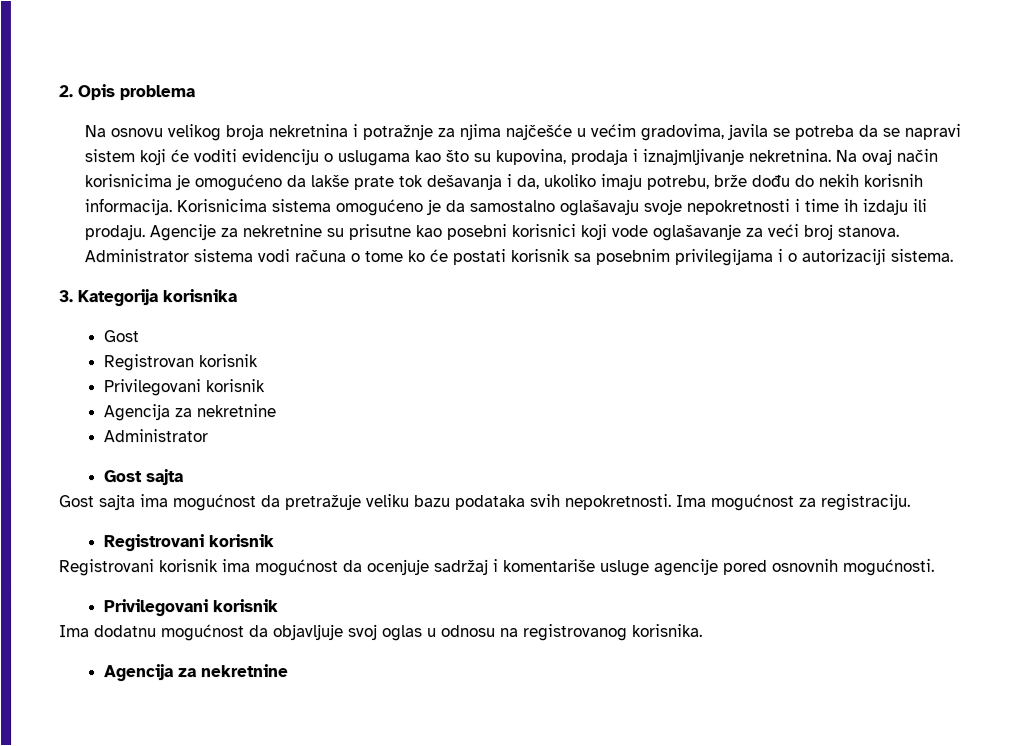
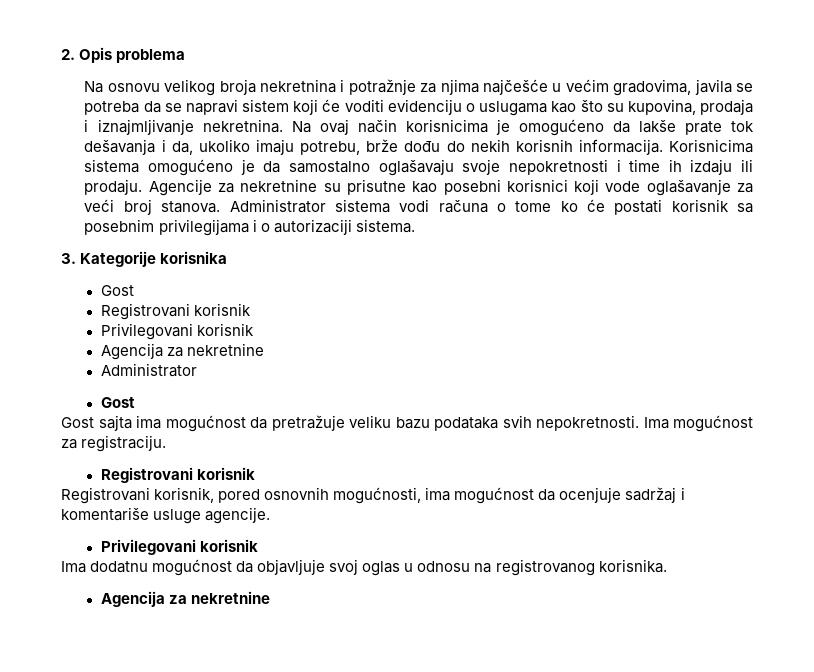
[77,289,158,307] Kategorija -> [80,251,157,267] Kategorije
[103,354,195,372] Registrovan -> [100,303,190,320] Registrovani
[146,469,185,486] sajta -> (135, 402) none
[159,559,219,573] korisnik -> [154,487,422,504] korisnik, pored osnovnih mogućnosti,
[654,558,935,576] agencije pored osnovnih mogućnosti. -> [205,507,271,524] agencije.

